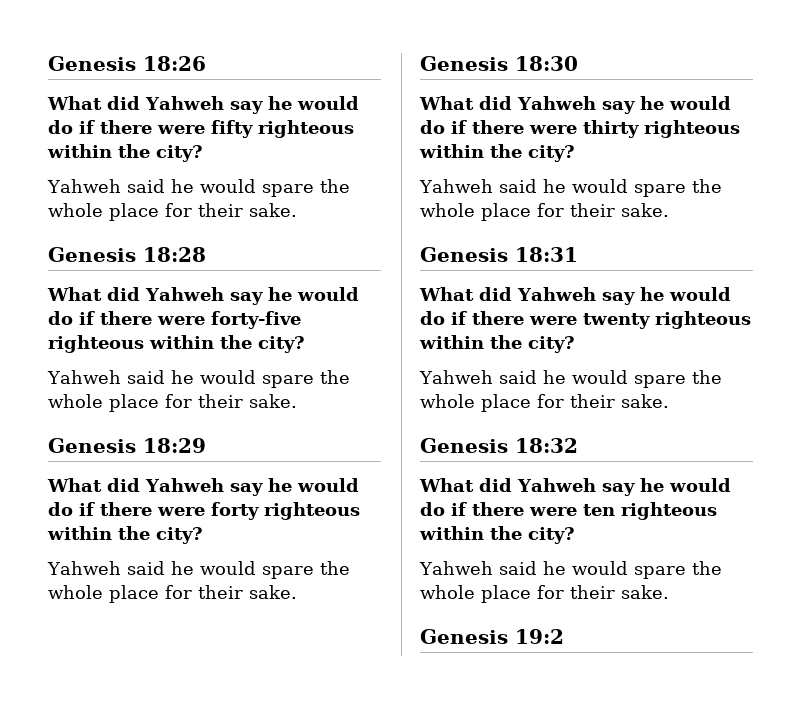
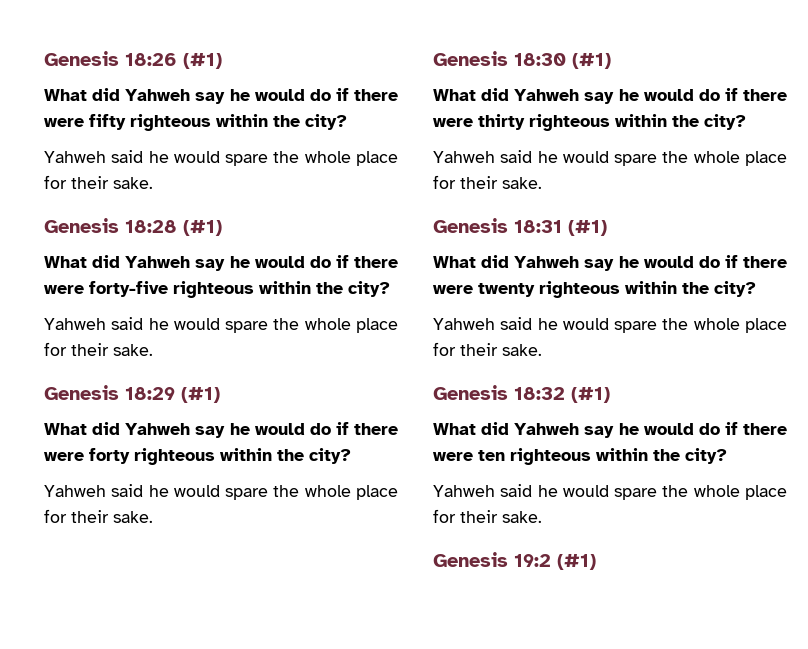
(206, 63) none -> [183,53,222,69] (#1)
(206, 254) none -> [183,220,222,236] (#1)
(206, 445) none -> [181,387,220,403] (#1)
(578, 63) none -> [572,53,611,69] (#1)
(578, 254) none -> [568,220,607,236] (#1)
(578, 445) none -> [571,387,610,403] (#1)
(564, 636) none -> [557,554,596,570] (#1)

